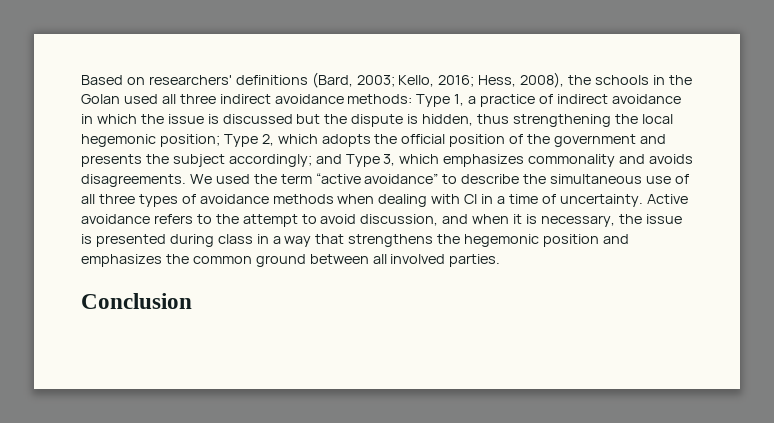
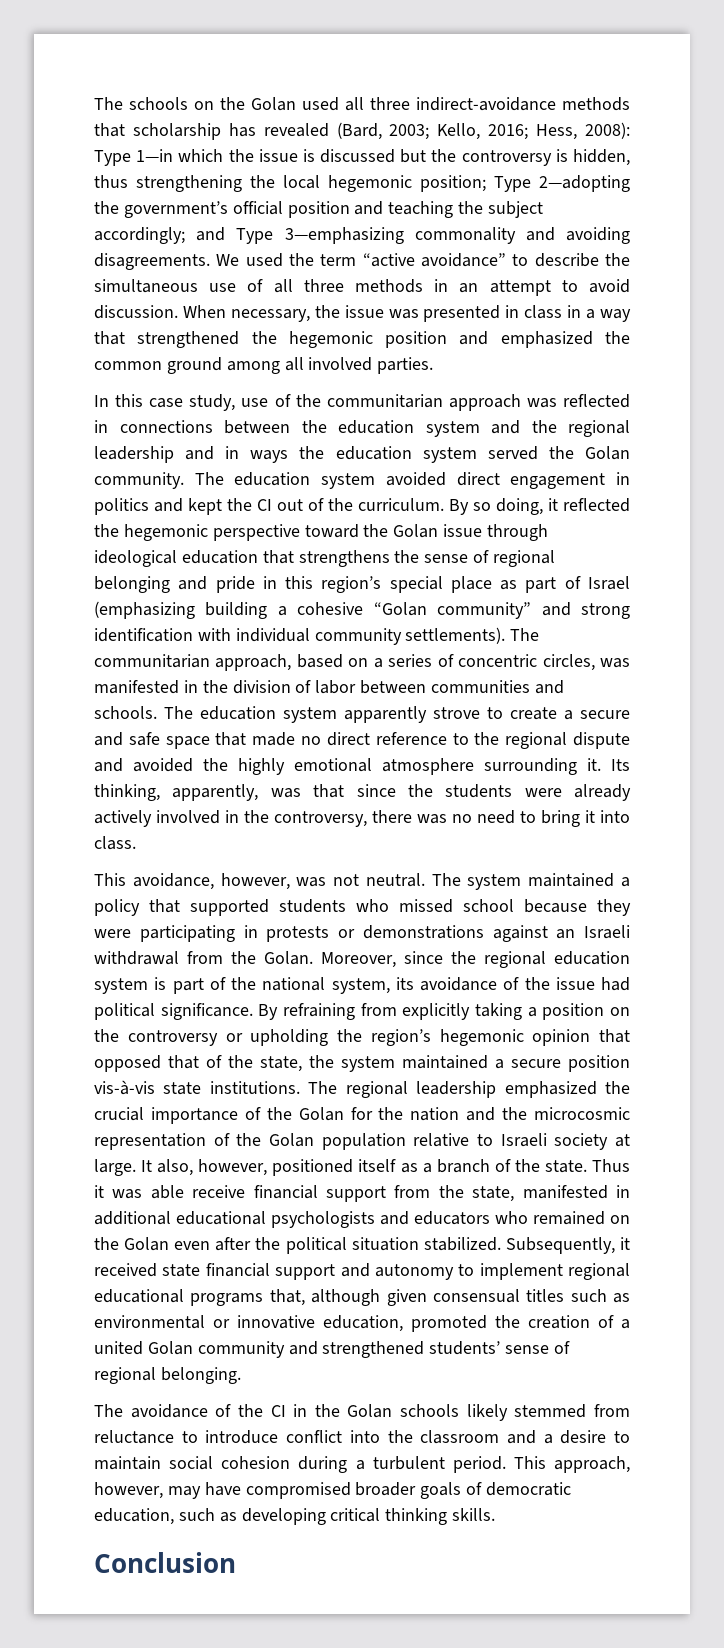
[81,75,308,85] Based on researchers' definitions -> [94,97,630,111] [94,123,329,140] The schools on the Golan used all three indirect-avoidance methods that scholarship has revealed
[520,72,692,88] [81,94,681,107] [81,114,93,124] 2008), the schools in the Golan used all three indirect avoidance methods: Type 1, a practice of indirect avoidance in -> [585,122,631,139] [94,149,174,166] 2008): Type 1—in
[351,114,404,127] dispute -> [461,150,552,166] controversy
[261,134,666,147] [81,154,142,167] 2, which adopts the official position of the government and presents -> [539,175,630,192] [94,201,454,218] 2—adopting the government’s official position and teaching
[383,154,525,167] 3, which emphasizes -> [284,227,404,244] 3—emphasizing
[649,154,694,164] avoids -> [566,227,631,244] avoiding
[138,194,688,207] [81,214,682,227] [81,234,214,247] types of avoidance methods when dealing with CI in a time of uncertainty. Active avoidance refers to the attempt to avoid discussion, and when it is necessary, the issue is presented during -> [354,279,630,296] [94,305,520,322] methods in an attempt to avoid discussion. When necessary, the issue was presented in
[348,234,434,247] strengthens -> [137,331,240,348] strengthened
[81,254,162,267] emphasizes -> [500,331,593,348] emphasized
[309,254,369,264] between -> [226,361,280,374] among
(501, 260) none -> [94,394,630,411] [94,420,630,437] [94,446,630,463] [94,472,630,489] [94,498,630,515] [94,524,549,541] [94,550,556,567] [94,576,630,593] [94,601,631,619] [94,627,540,645] [94,654,631,671] [94,680,564,694] [94,706,630,723] [94,732,630,749] [94,758,630,775] [94,784,631,801] [94,810,630,827] [94,836,136,850] [94,873,630,890] [94,899,631,916] [94,925,630,942] [94,951,630,968] [94,977,630,994] [94,1003,631,1020] [94,1029,630,1046] [94,1055,630,1072] [94,1080,630,1098] [94,1107,630,1124] [94,1133,630,1150] [94,1159,630,1176] [94,1185,630,1202] [94,1211,630,1228] [94,1237,630,1254] [94,1263,630,1280] [94,1289,630,1306] [94,1315,630,1332] [94,1341,571,1358] [94,1367,241,1384] [94,1404,630,1421] [94,1430,630,1444] [94,1456,630,1473] [94,1482,572,1499] [94,1508,496,1525] // In this case study, use of the communitarian approach was reflected in connections between the education system and the regional leadership and in ways the education system served the Golan community. The education system avoided direct engagement in politics and kept the CI out of the curriculum. By so doing, it reflected the hegemonic perspective toward the Golan issue through ideological education that strengthens the sense of regional belonging and pride in this region’s special place as part of Israel (emphasizing building a cohesive “Golan community” and strong identification with individual community settlements). The communitarian approach, based on a series of concentric circles, was manifested in the division of labor between communities and schools. The education system apparently strove to create a secure and safe space that made no direct reference to the regional dispute and avoided the highly emotional atmosphere surrounding it. Its thinking, apparently, was that since the students were already actively involved in the controversy, there was no need to bring it into class. // This avoidance, however, was not neutral. The system maintained a policy that supported students who missed school because they were participating in protests or demonstrations against an Israeli withdrawal from the Golan. Moreover, since the regional education system is part of the national system, its avoidance of the issue had political significance. By refraining from explicitly taking a position on the controversy or upholding the region’s hegemonic opinion that opposed that of the state, the system maintained a secure position vis-à-vis state institutions. The regional leadership emphasized the crucial importance of the Golan for the nation and the microcosmic representation of the Golan population relative to Israeli society at large. It also, however, positioned itself as a branch of the state. Thus it was able receive financial support from the state, manifested in additional educational psychologists and educators who remained on the Golan even after the political situation stabilized. Subsequently, it received state financial support and autonomy to implement regional educational programs that, although given consensual titles such as environmental or innovative education, promoted the creation of a united Golan community and strengthened students’ sense of regional belonging. // The avoidance of the CI in the Golan schools likely stemmed from reluctance to introduce conflict into the classroom and a desire to maintain social cohesion during a turbulent period. This approach, however, may have compromised broader goals of democratic education, such as developing critical thinking skills.

